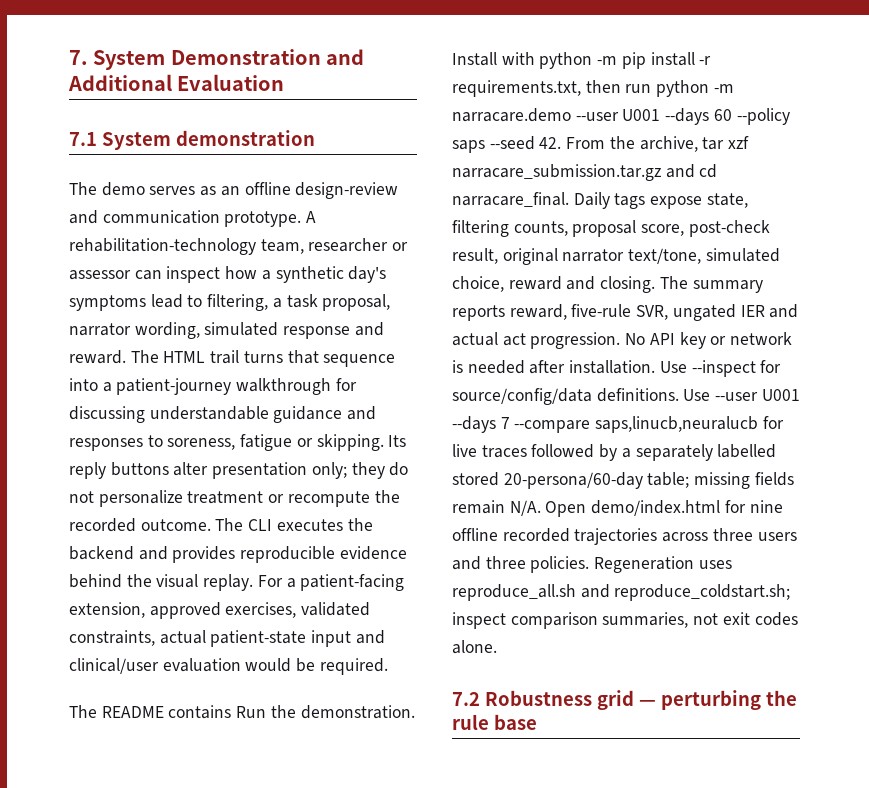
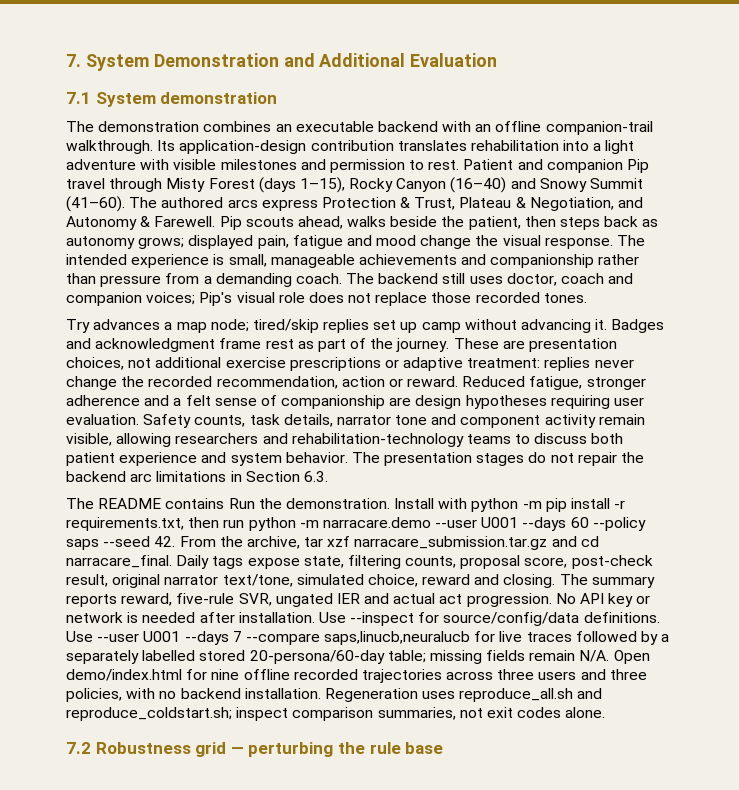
[101,182,399,199] [69,210,317,227] [69,238,409,255] [69,266,387,283] [69,294,391,311] [69,322,384,339] [69,350,396,367] [69,378,357,395] [69,406,377,423] [69,434,407,451] [69,462,409,479] [69,490,400,507] [69,518,373,532] [69,546,407,563] [69,574,405,591] [69,602,371,619] [69,630,385,647] [69,658,388,675] demo serves as an offline design-review and communication prototype. A rehabilitation-technology team, researcher or assessor can inspect how a synthetic day's symptoms lead to filtering, a task proposal, narrator wording, simulated response and reward. The HTML trail turns that sequence into a patient-journey walkthrough for discussing understandable guidance and responses to soreness, fatigue or skipping. Its reply buttons alter presentation only; they do not personalize treatment or recompute the recorded outcome. The CLI executes the backend and provides reproducible evidence behind the visual replay. For a patient-facing extension, approved exercises, validated constraints, actual patient-state input and clinical/user evaluation would be required. -> [98,121,653,135] [66,140,635,154] [66,159,650,173] [66,177,644,193] [66,196,644,212] [66,216,659,230] [66,235,646,249] [66,254,640,268] [66,273,634,287] [66,292,587,306] [66,319,665,333] [66,338,618,352] [66,357,634,371] [66,376,646,390] [66,395,645,409] [66,414,645,428] [66,433,624,447] [66,452,645,466] [66,471,328,482] demonstration combines an executable backend with an offline companion-trail walkthrough. Its application-design contribution translates rehabilitation into a light adventure with visible milestones and permission to rest. Patient and companion Pip travel through Misty Forest (days 1–15), Rocky Canyon (16–40) and Snowy Summit (41–60). The authored arcs express Protection & Trust, Plateau & Negotiation, and Autonomy & Farewell. Pip scouts ahead, walks beside the patient, then steps back as autonomy grows; displayed pain, fatigue and mood change the visual response. The intended experience is small, manageable achievements and companionship rather than pressure from a demanding coach. The backend still uses doctor, coach and companion voices; Pip's visual role does not replace those recorded tones. // Try advances a map node; tired/skip replies set up camp without advancing it. Badges and acknowledgment frame rest as part of the journey. These are presentation choices, not additional exercise prescriptions or adaptive treatment: replies never change the recorded recommendation, action or reward. Reduced fatigue, stronger adherence and a felt sense of companionship are design hypotheses requiring user evaluation. Safety counts, task details, narrator tone and component activity remain visible, allowing researchers and rehabilitation-technology teams to discuss both patient experience and system behavior. The presentation stages do not repair the backend arc limitations in Section 6.3.
[530,556,590,573] policies. -> [66,688,321,702] policies, with no backend installation.

